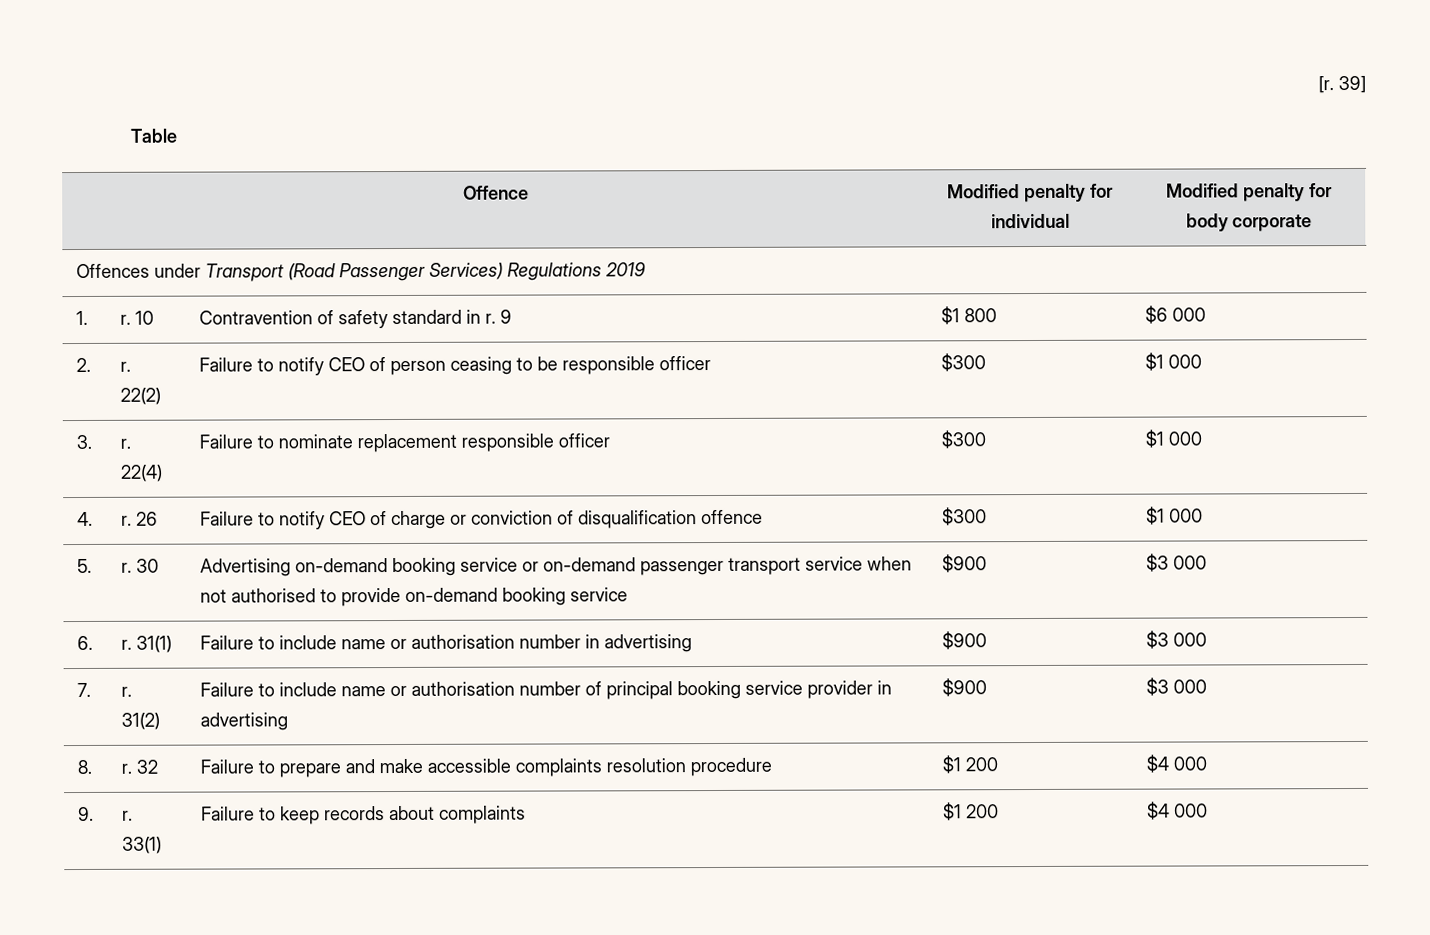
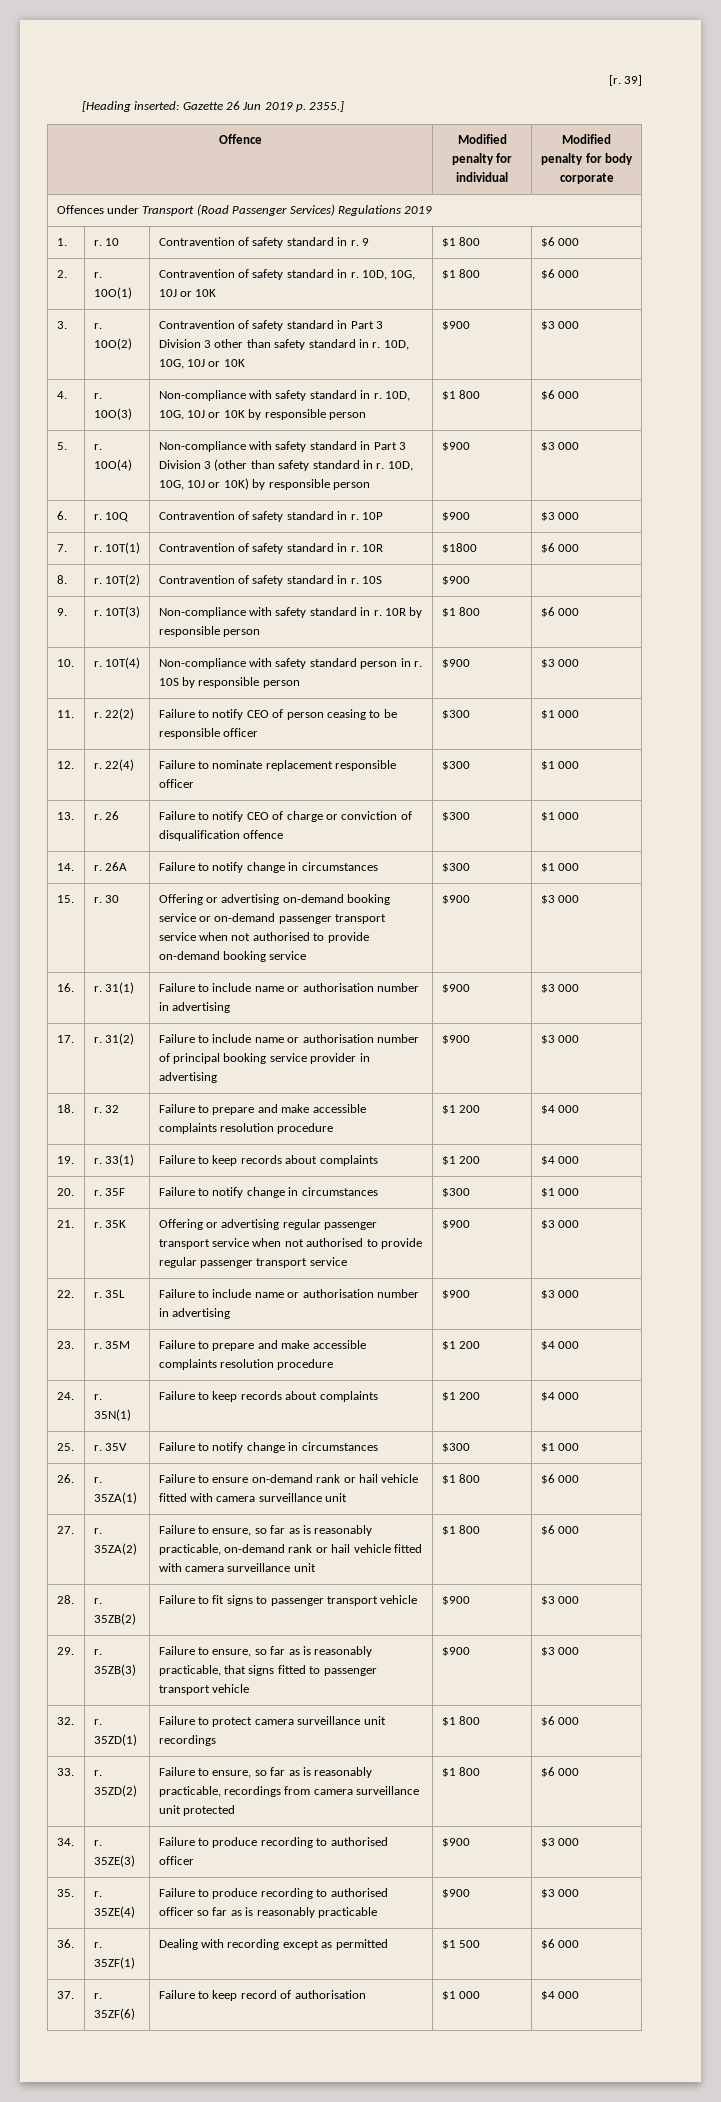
[129,128,177,143] Table -> [81,101,345,112] [Heading inserted: Gazette 26 Jun 2019 p. 2355.]
(92, 365) none -> [93,272,102,278] [93,287,132,299] [158,269,416,280] [158,289,217,297] [441,269,481,279] [540,269,580,279] [56,321,67,329] [93,323,102,329] [93,338,132,350] [158,320,383,331] [158,339,409,350] [158,359,245,369] [441,321,470,330] [540,321,580,330] [56,391,67,399] [93,393,102,399] [93,408,132,420] [158,390,410,401] [158,409,366,420] [441,390,481,400] [540,390,580,400] [56,442,67,450] [93,444,102,450] [93,459,132,471] [158,441,406,452] [158,459,413,471] [158,478,370,490] [441,442,470,451] [540,442,580,451] [56,511,67,520] [93,512,129,522] [158,511,383,522] [441,512,470,521] [540,512,580,521] [56,544,67,552] [93,542,141,554] [158,543,383,554] [441,543,477,553] [540,543,580,553] [56,575,67,584] [93,574,141,586] [158,575,382,586] [441,576,470,585] [56,608,67,616] [93,606,141,618] [158,607,423,618] [158,626,261,637] [441,607,481,617] [540,607,580,617] [56,659,74,667] [93,657,141,669] [158,658,422,669] [158,677,300,688] [441,659,470,668] [540,659,580,668] [56,710,74,718] | r. 10O(1) | Contravention of safety standard in r. 10D, 10G, 10J or 10K | $1 800 | $6 000 // 3. | r. 10O(2) | Contravention of safety standard in Part 3 Division 3 other than safety standard in r. 10D, 10G, 10J or 10K | $900 | $3 000 // 4. | r. 10O(3) | Non-compliance with safety standard in r. 10D, 10G, 10J or 10K by responsible person | $1 800 | $6 000 // 5. | r. 10O(4) | Non-compliance with safety standard in Part 3 Division 3 (other than safety standard in r. 10D, 10G, 10J or 10K) by responsible person | $900 | $3 000 // 6. | r. 10Q | Contravention of safety standard in r. 10P | $900 | $3 000 // 7. | r. 10T(1) | Contravention of safety standard in r. 10R | $1800 | $6 000 // 8. | r. 10T(2) | Contravention of safety standard in r. 10S | $900 | // 9. | r. 10T(3) | Non-compliance with safety standard in r. 10R by responsible person | $1 800 | $6 000 // 10. | r. 10T(4) | Non-compliance with safety standard person in r. 10S by responsible person | $900 | $3 000 // 11.
[76,434,93,450] 3. -> [56,761,74,769] 12.
[77,511,94,527] 4. -> [56,812,74,820] 13.
[77,558,93,574] 5. -> [56,863,74,871] [93,862,128,871] [158,862,378,873] [441,863,470,872] [540,863,580,872] [56,895,74,903] 14. | r. 26A | Failure to notify change in circumstances | $300 | $1 000 // 15.
[200,558,292,577] Advertising -> [158,894,280,905] Offering or advertising
[77,635,94,651] 6. -> [56,983,74,992] 16.
[77,682,92,698] 7. -> [56,1035,74,1043] 17.
[77,759,93,775] 8. -> [56,1104,74,1113] 18.
[78,806,95,822] 9. -> [56,1156,74,1164] 19.
(1209, 810) none -> [56,1188,74,1196] [93,1188,126,1196] [158,1187,378,1198] [441,1188,470,1197] [540,1188,580,1197] [56,1220,74,1228] [93,1220,127,1228] [158,1219,378,1230] [158,1238,422,1249] [158,1257,347,1268] [441,1220,470,1229] [540,1220,580,1229] [56,1290,74,1298] [93,1290,126,1298] [158,1289,419,1298] [158,1308,231,1319] [441,1290,470,1299] [540,1290,580,1299] [56,1341,74,1349] [93,1341,131,1349] [158,1340,366,1351] [158,1359,334,1370] [441,1341,481,1350] [540,1341,580,1350] [56,1392,74,1400] [93,1394,102,1400] [93,1409,131,1421] [158,1391,378,1402] [441,1392,481,1401] [540,1392,580,1401] [56,1443,74,1451] [93,1443,128,1451] [158,1442,378,1453] [441,1443,470,1452] [540,1443,580,1452] [56,1474,74,1483] [93,1477,102,1483] [93,1492,137,1504] [158,1474,419,1483] [158,1493,348,1502] [441,1474,481,1484] [540,1474,580,1484] [56,1526,74,1534] [93,1528,102,1534] [93,1543,137,1555] [158,1525,373,1536] [158,1544,422,1555] [158,1563,316,1572] [441,1525,481,1535] [540,1525,580,1535] [56,1595,74,1604] [93,1598,102,1604] [93,1613,136,1625] [158,1595,418,1606] [441,1596,470,1605] [540,1596,580,1605] [56,1647,74,1655] [93,1649,102,1655] [93,1664,136,1676] [158,1646,373,1657] [158,1665,377,1676] [158,1684,250,1695] [441,1647,470,1656] [540,1647,580,1656] [56,1717,74,1725] [93,1719,102,1725] [93,1734,137,1746] [158,1716,386,1727] [158,1735,216,1746] [441,1716,481,1726] [540,1716,580,1726] [56,1768,74,1776] [93,1770,102,1776] [93,1785,137,1797] [158,1767,373,1778] [158,1786,420,1797] [158,1805,236,1816] [441,1767,481,1777] [540,1767,580,1777] [56,1838,74,1846] [93,1840,102,1846] [93,1855,135,1867] [158,1837,388,1848] [158,1856,194,1865] [441,1838,470,1847] [540,1838,580,1847] [56,1889,74,1897] [93,1891,102,1897] [93,1906,135,1918] [158,1888,388,1899] [158,1907,377,1918] [441,1889,470,1898] [540,1889,580,1898] [56,1939,74,1948] [93,1942,102,1948] [93,1957,135,1969] [158,1939,388,1950] [441,1940,481,1949] [540,1939,580,1949] [56,1991,74,1999] [93,1993,102,1999] [93,2008,135,2020] [158,1990,366,2001] [441,1991,481,2000] [540,1991,580,2000] // 20. | r. 35F | Failure to notify change in circumstances | $300 | $1 000 // 21. | r. 35K | Offering or advertising regular passenger transport service when not authorised to provide regular passenger transport service | $900 | $3 000 // 22. | r. 35L | Failure to include name or authorisation number in advertising | $900 | $3 000 // 23. | r. 35M | Failure to prepare and make accessible complaints resolution procedure | $1 200 | $4 000 // 24. | r. 35N(1) | Failure to keep records about complaints | $1 200 | $4 000 // 25. | r. 35V | Failure to notify change in circumstances | $300 | $1 000 // 26. | r. 35ZA(1) | Failure to ensure on-demand rank or hail vehicle fitted with camera surveillance unit | $1 800 | $6 000 // 27. | r. 35ZA(2) | Failure to ensure, so far as is reasonably practicable, on-demand rank or hail vehicle fitted with camera surveillance unit | $1 800 | $6 000 // 28. | r. 35ZB(2) | Failure to fit signs to passenger transport vehicle | $900 | $3 000 // 29. | r. 35ZB(3) | Failure to ensure, so far as is reasonably practicable, that signs fitted to passenger transport vehicle | $900 | $3 000 // 32. | r. 35ZD(1) | Failure to protect camera surveillance unit recordings | $1 800 | $6 000 // 33. | r. 35ZD(2) | Failure to ensure, so far as is reasonably practicable, recordings from camera surveillance unit protected | $1 800 | $6 000 // 34. | r. 35ZE(3) | Failure to produce recording to authorised officer | $900 | $3 000 // 35. | r. 35ZE(4) | Failure to produce recording to authorised officer so far as is reasonably practicable | $900 | $3 000 // 36. | r. 35ZF(1) | Dealing with recording except as permitted | $1 500 | $6 000 // 37. | r. 35ZF(6) | Failure to keep record of authorisation | $1 000 | $4 000

